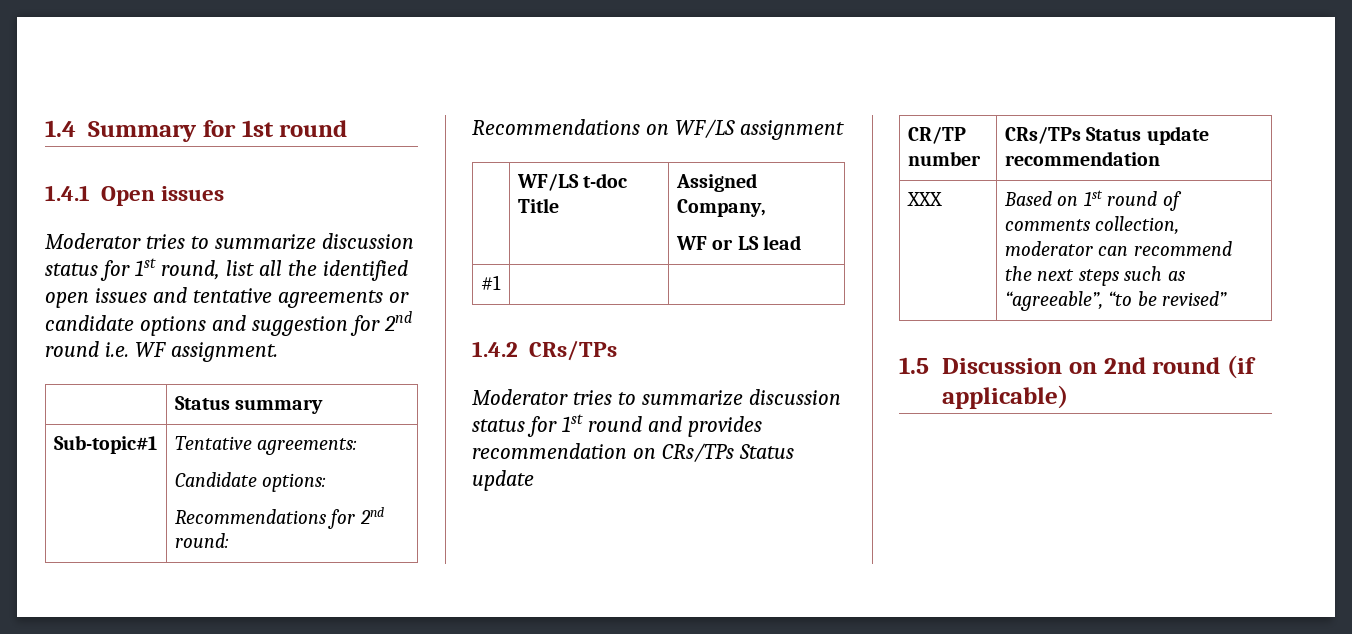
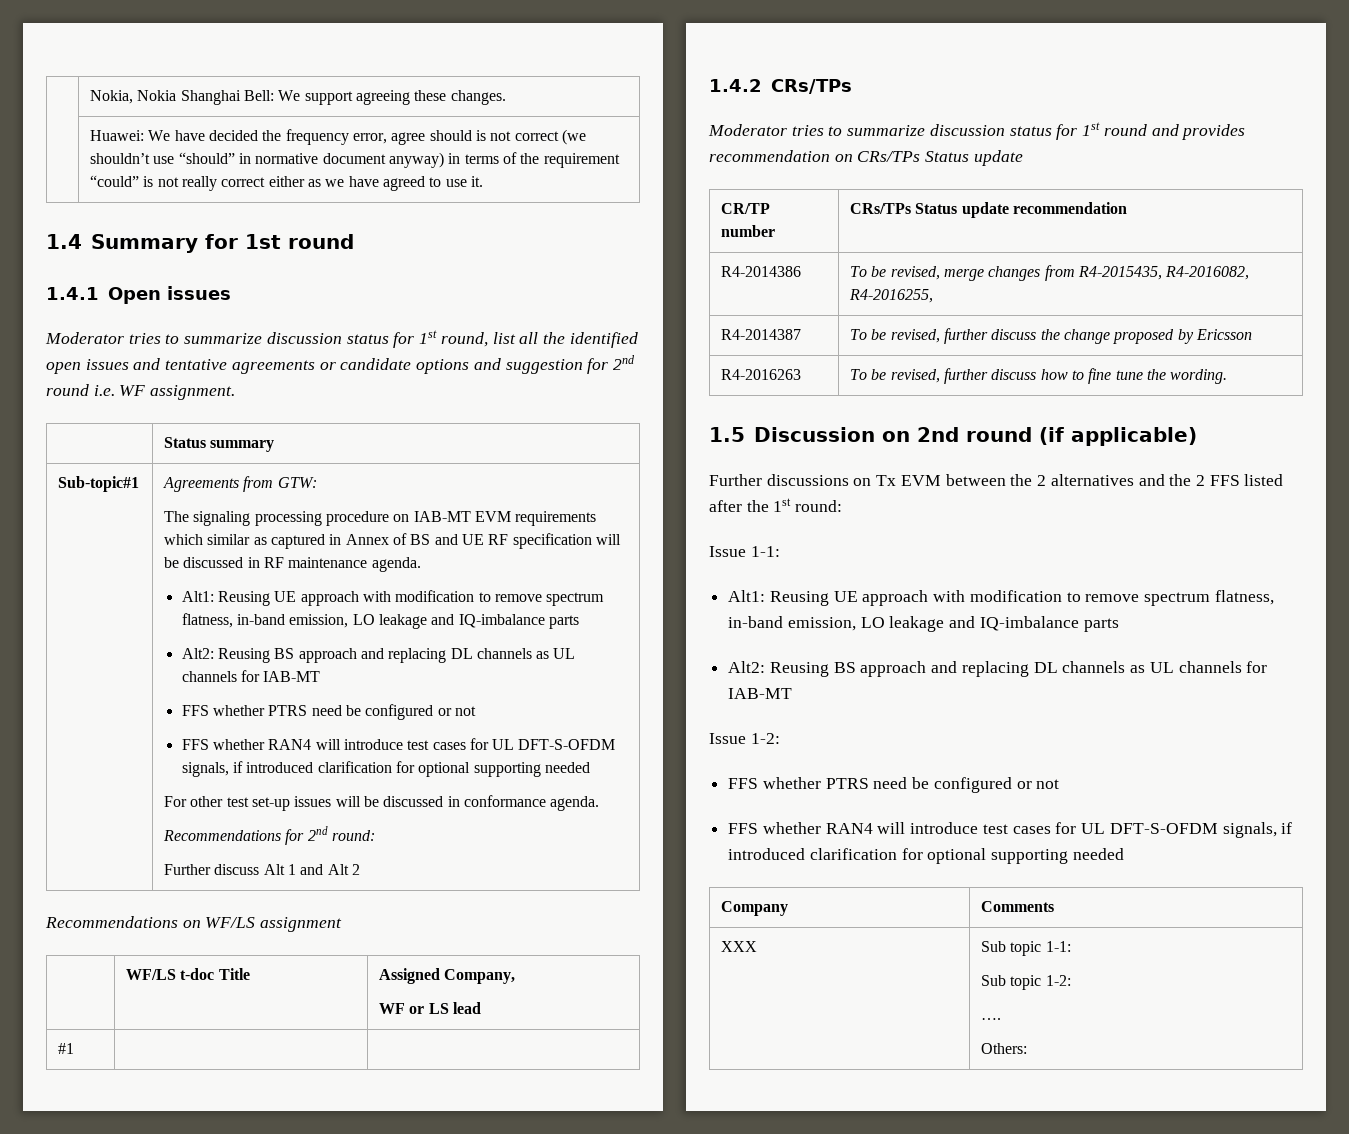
(45, 128) none -> [90,90,506,105] [90,129,586,145] [90,152,620,168] [90,175,483,191] | Nokia, Nokia Shanghai Bell: We support agreeing these changes. // | Huawei: We have decided the frequency error, agree should is not correct (we shouldn’t use “should” in normative document anyway) in terms of the requirement “could” is not really correct either as we have agreed to use it. //
[174,436,358,455] [174,472,327,492] [174,507,384,529] [174,533,229,548] Tentative agreements: // Candidate options: // Recommendations for 2nd round: -> [163,476,317,492] [164,511,597,526] [164,533,621,549] [164,557,421,572] [181,590,605,606] [181,613,579,629] [181,648,576,663] [181,670,321,682] [181,704,476,720] [181,738,616,750] [181,761,590,777] [164,795,600,811] [163,826,375,845] [164,864,360,875] Agreements from GTW: // The signaling processing procedure on IAB-MT EVM requirements which similar as captured in Annex of BS and UE RF specification will be discussed in RF maintenance agenda. // Alt1: Reusing UE approach with modification to remove spectrum flatness, in-band emission, LO leakage and IQ-imbalance parts // Alt2: Reusing BS approach and replacing DL channels as UL channels for IAB-MT // FFS whether PTRS need be configured or not // FFS whether RAN4 will introduce test cases for UL DFT-S-OFDM signals, if introduced clarification for optional supporting needed // For other test set-up issues will be discussed in conformance agenda. // Recommendations for 2nd round: // Further discuss Alt 1 and Alt 2
[906,192,942,206] [1003,190,1182,211] [1004,216,1180,235] [1004,241,1232,256] [1004,266,1185,286] [1004,291,1228,311] XXX | Based on 1st round of comments collection, moderator can recommend the next steps such as “agreeable”, “to be revised” -> [721,266,802,277] [850,265,1250,281] [849,289,934,303] [721,329,802,340] [850,328,1252,344] [721,369,802,380] [850,368,1228,384] R4-2014386 | To be revised, merge changes from R4-2015435, R4-2016082, R4-2016255, // R4-2014387 | To be revised, further discuss the change proposed by Ericsson // R4-2016263 | To be revised, further discuss how to fine tune the wording.
(1069, 397) none -> [709,474,1284,486] [709,498,843,512] [709,546,780,557] [728,590,1274,606] [728,616,1119,632] [728,661,1268,677] [728,688,793,699] [709,733,780,744] [728,777,1060,793] [728,822,1293,838] [728,848,1124,864] [721,901,789,916] [981,901,1055,912] [721,941,758,952] [981,941,1071,956] [981,975,1071,990] [981,1018,1002,1020] [981,1043,1028,1054] // Further discussions on Tx EVM between the 2 alternatives and the 2 FFS listed after the 1st round: // Issue 1-1: // Alt1: Reusing UE approach with modification to remove spectrum flatness, in-band emission, LO leakage and IQ-imbalance parts // Alt2: Reusing BS approach and replacing DL channels as UL channels for IAB-MT // Issue 1-2: // FFS whether PTRS need be configured or not // FFS whether RAN4 will introduce test cases for UL DFT-S-OFDM signals, if introduced clarification for optional supporting needed // Company | Comments // XXX | Sub topic 1-1: // Sub topic 1-2: // …. // Others:

